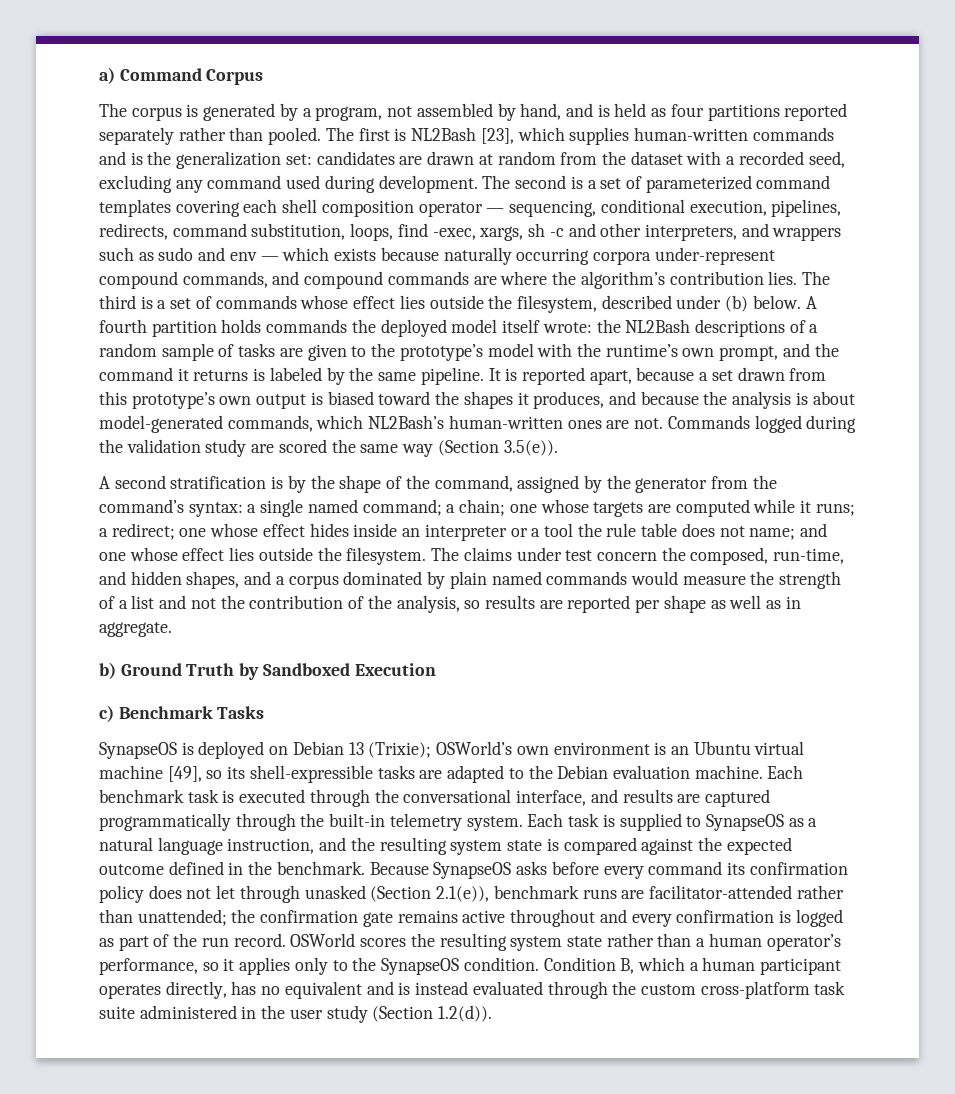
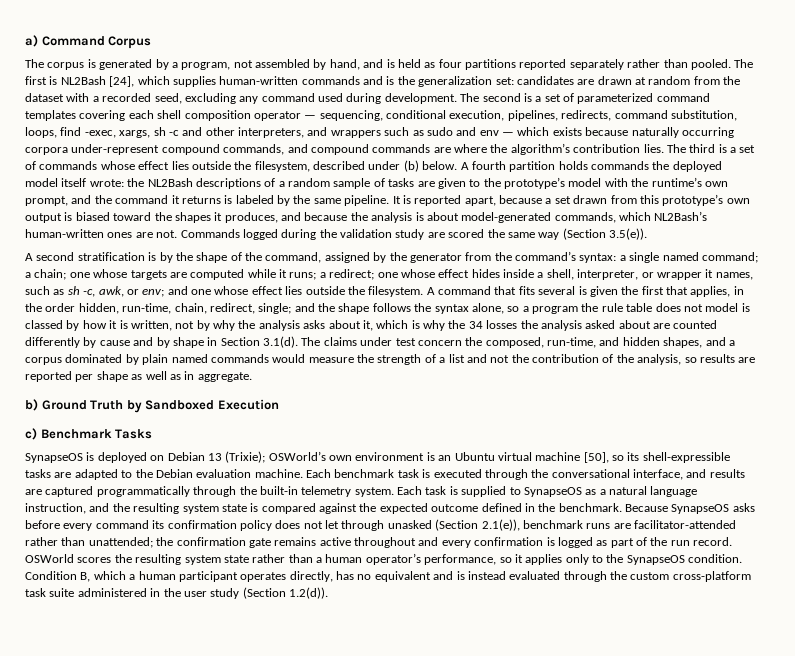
[480,128,514,144] [23], -> [109,76,135,87] [24],
[402,523,796,541] an interpreter or a tool the rule table does not name; -> [537,269,753,280] [25,286,165,297] a shell, interpreter, or wrapper it names, such as sh -c, awk, or env;
(427, 556) none -> [426,286,744,297] [25,303,750,314] [25,320,718,331] [25,336,298,348] A command that fits several is given the first that applies, in the order hidden, run-time, chain, redirect, single; and the shape follows the syntax alone, so a program the rule table does not model is classed by how it is written, not by why the analysis asks about it, which is why the 34 losses the analysis asked about are counted differently by cause and by shape in Section 3.1(d).
[167,766,202,782] [49], -> [583,452,609,463] [50],

